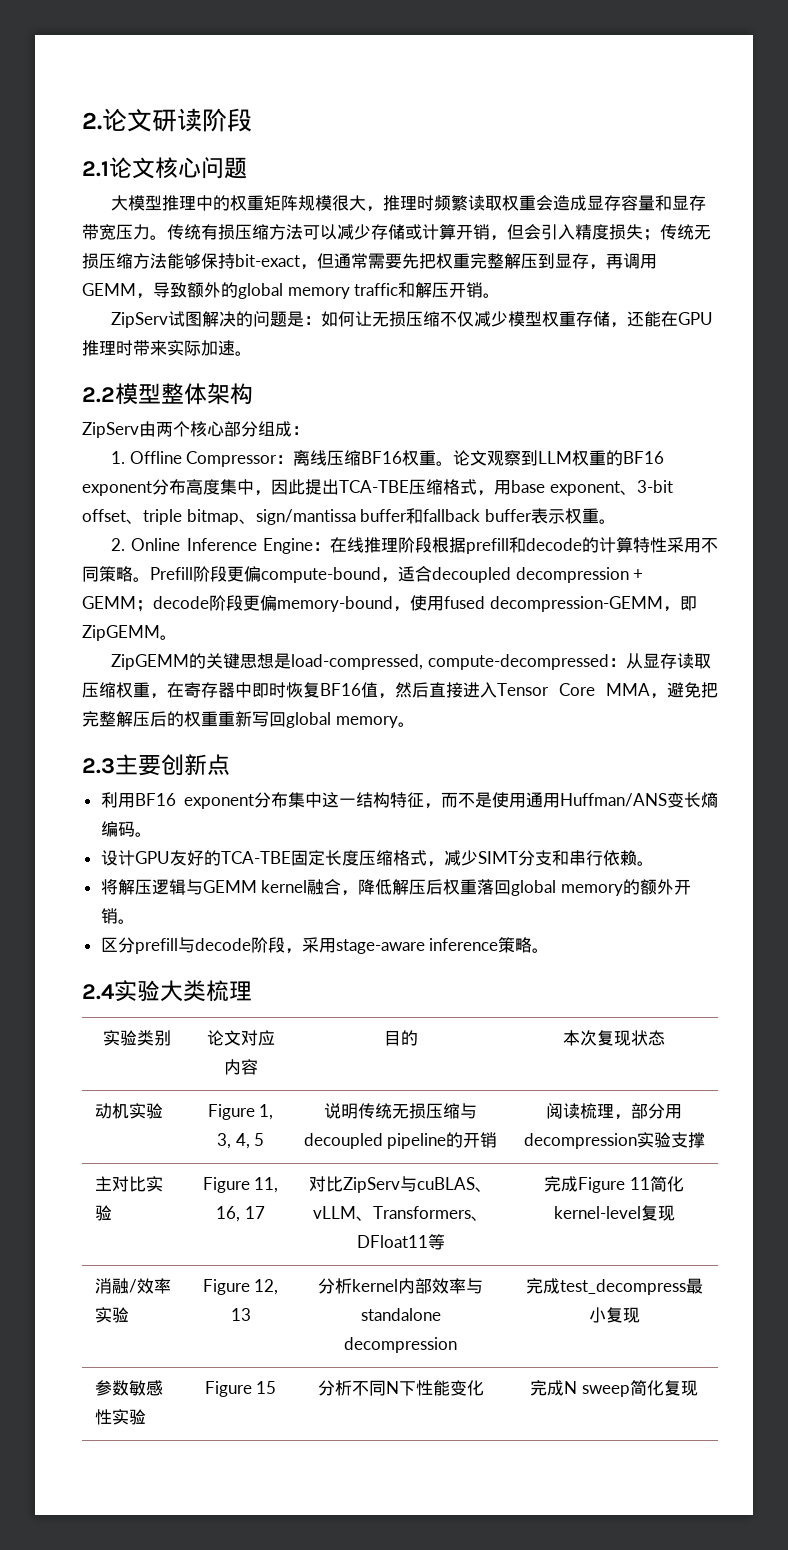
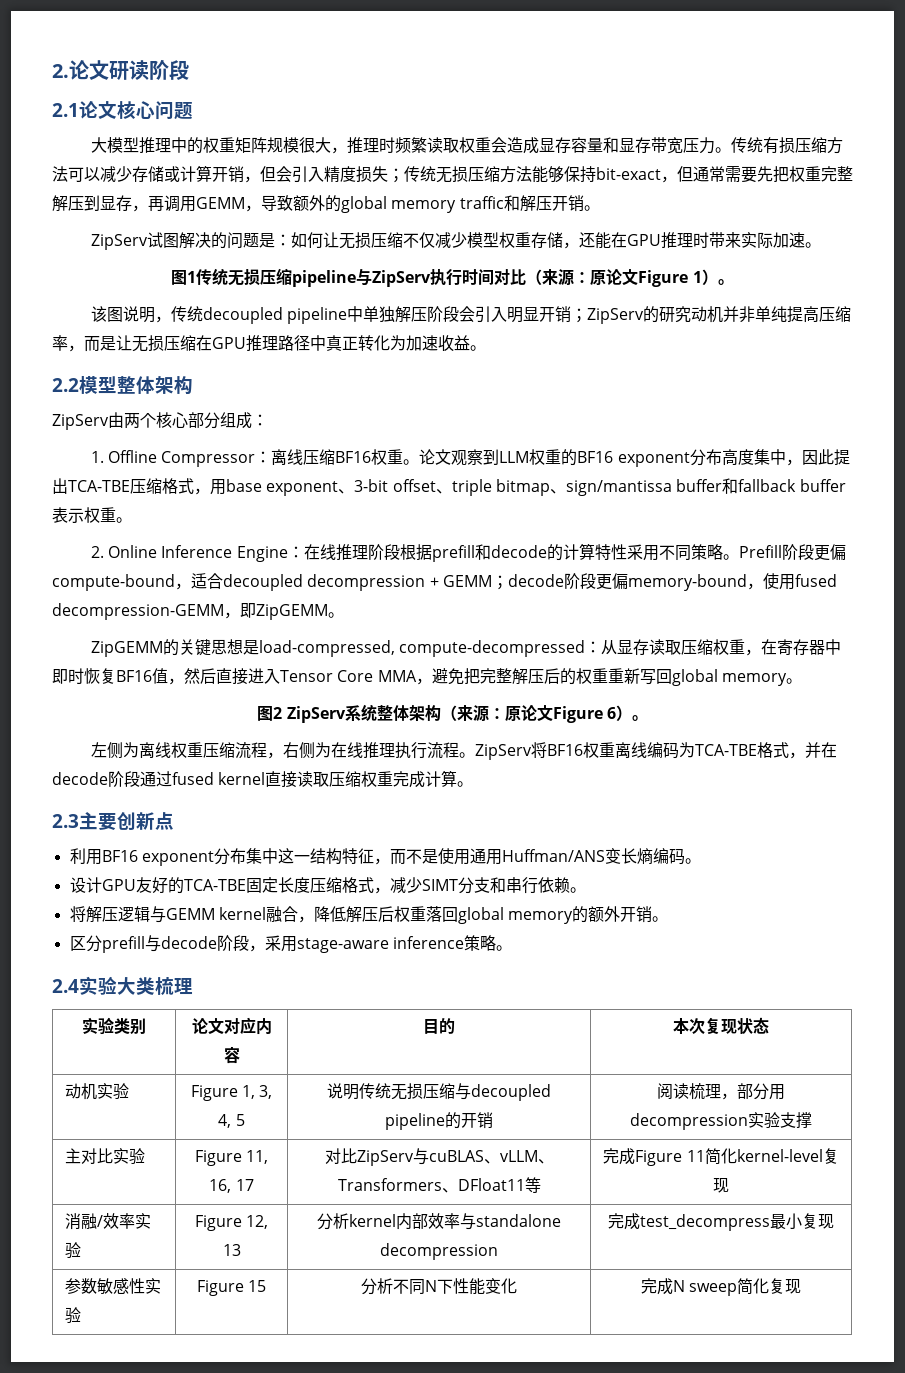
(252, 353) none -> [171,268,734,287] [90,306,852,324] [52,335,486,352] // 图1传统无损压缩pipeline与ZipServ执行时间对比（来源：原论文Figure 1）。 // 该图说明，传统decoupled pipeline中单独解压阶段会引入明显开销；ZipServ的研究动机并非单纯提高压缩率，而是让无损压缩在GPU推理路径中真正转化为加速收益。
(415, 724) none -> [257,704,648,723] [90,742,837,760] [52,770,474,788] // 图2 ZipServ系统整体架构（来源：原论文Figure 6）。 // 左侧为离线权重压缩流程，右侧为在线推理执行流程。ZipServ将BF16权重离线编码为TCA-TBE格式，并在decode阶段通过fused kernel直接读取压缩权重完成计算。

